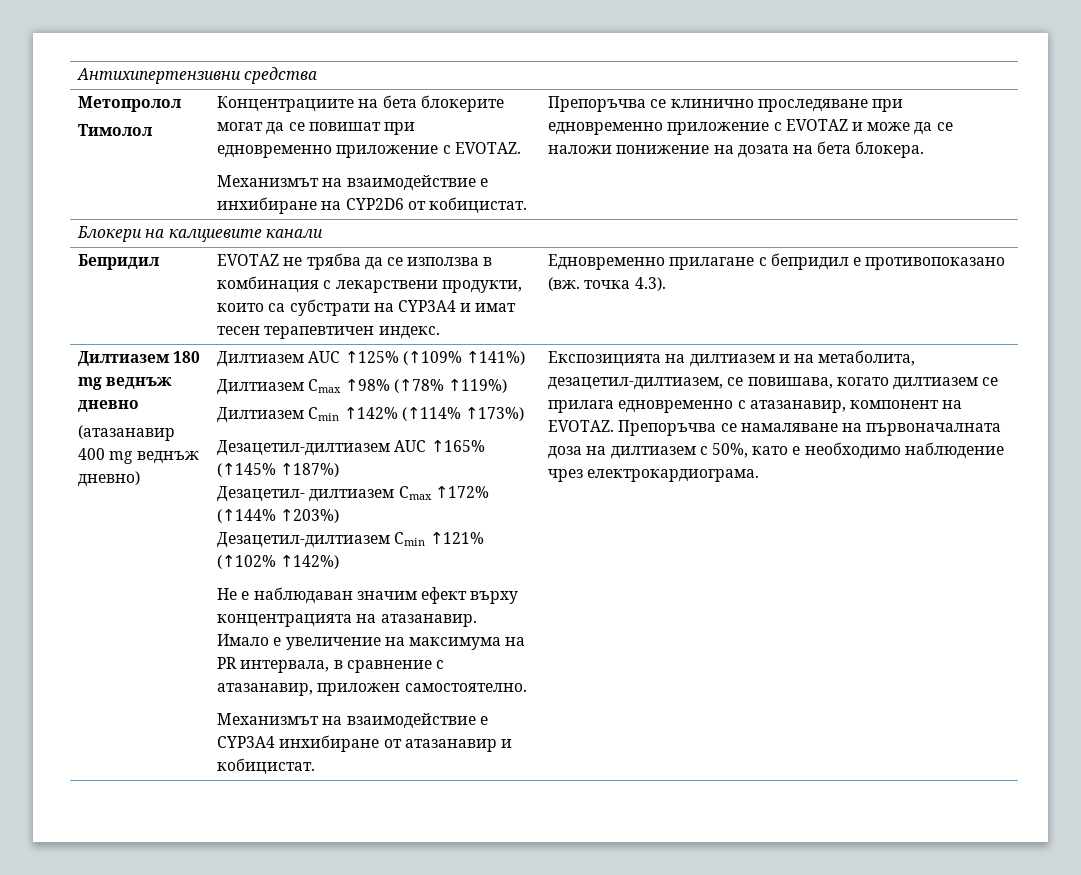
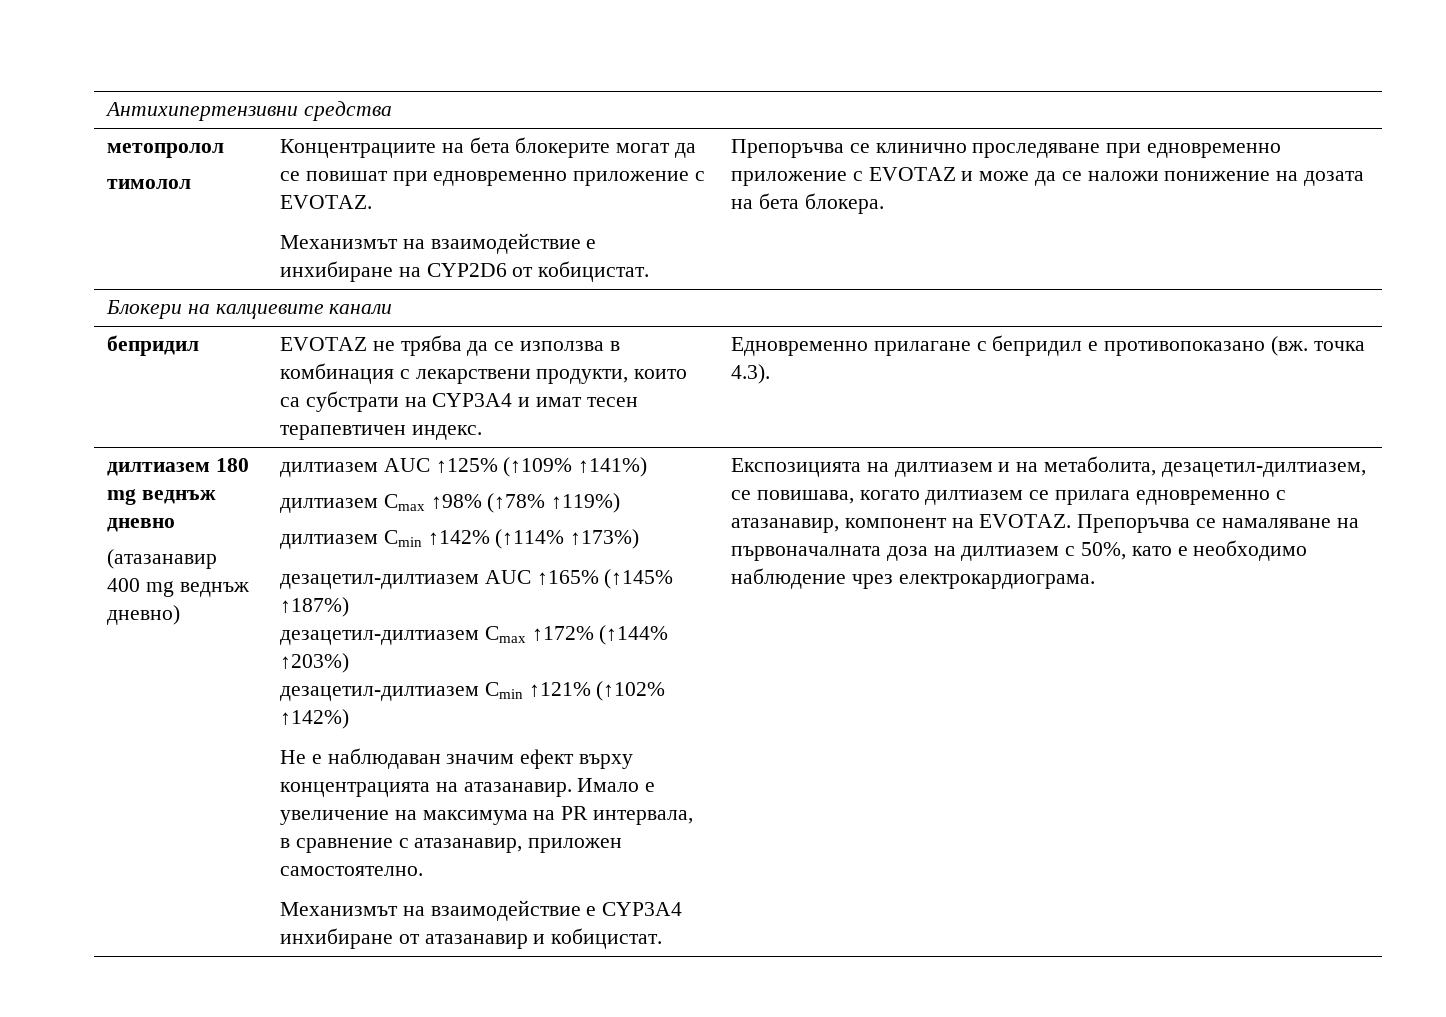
[78,96,182,112] [78,124,153,136] Метопролол // Тимолол -> [106,143,224,158] [106,179,191,189] метопролол // тимолол
[78,254,160,270] Бепридил -> [106,335,199,356] бепридил
[78,351,171,366] Дилтиазем -> [106,462,210,476] дилтиазем
[217,351,305,367] Дилтиазем -> [279,462,378,477] дилтиазем
[217,379,305,395] Дилтиазем -> [279,498,378,513] дилтиазем
[217,407,305,423] Дилтиазем -> [279,534,378,549] дилтиазем
[217,440,391,456] Дезацетил-дилтиазем -> [279,574,479,589] дезацетил-дилтиазем
[217,486,395,502] Дезацетил- дилтиазем -> [279,630,479,645] дезацетил-дилтиазем
[217,532,391,548] Дезацетил-дилтиазем -> [279,686,479,701] дезацетил-дилтиазем

